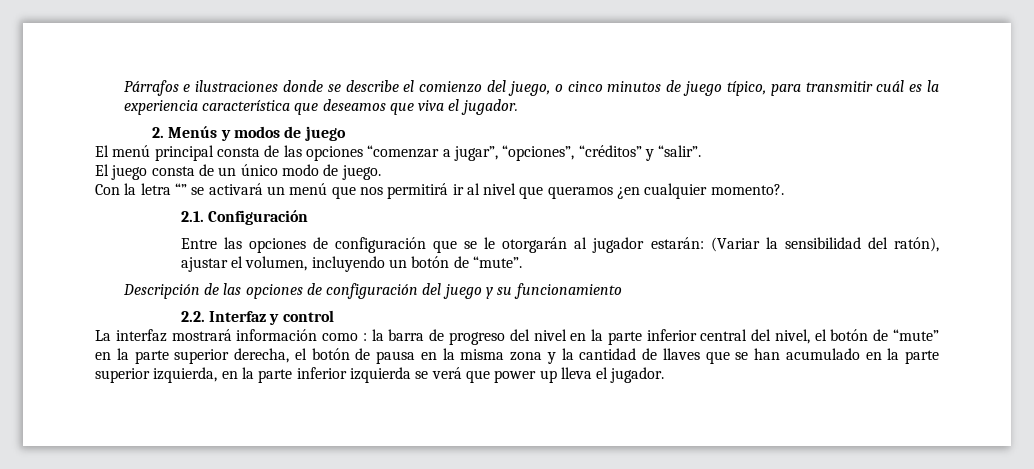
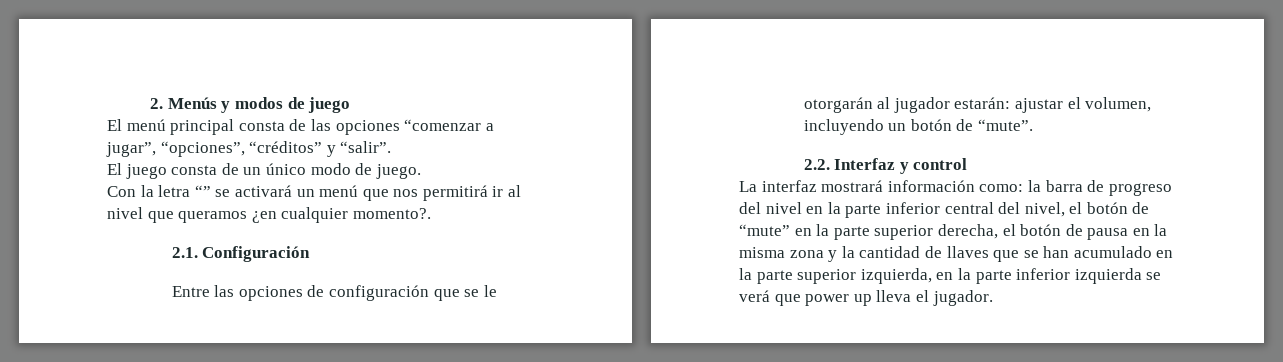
[123,80,939,96] [123,99,518,115] Párrafos e ilustraciones donde se describe el comienzo del juego, o cinco minutos de juego típico, para transmitir cuál es la experiencia característica que deseamos que viva el jugador. // -> (150, 103) none
[710,237,940,252] (Variar la sensibilidad del ratón), -> (1011, 103) none
[122,283,622,299] // Descripción de las opciones de configuración del juego y su funcionamiento -> (1034, 125) none
[322,333,367,341] como : -> [979,184,1024,192] como:

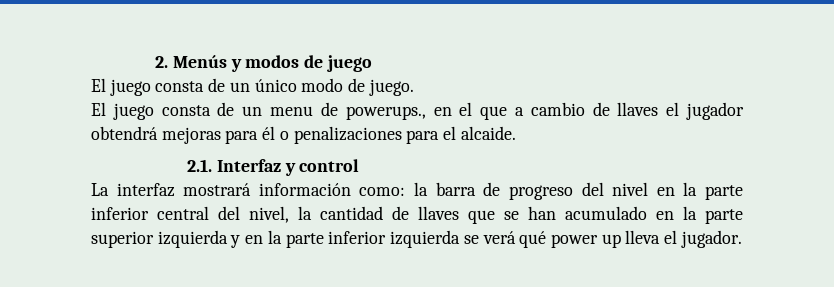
[107,119,494,135] [106,141,392,157] // El menú principal consta de las opciones “comenzar a jugar”, “opciones”, “créditos” y “salir”. -> (372, 63) none
[107,185,522,201] [107,207,431,223] [171,246,311,262] [171,285,497,301] [803,97,1152,113] [803,119,1034,135] [803,159,830,170] Con la letra “” se activará un menú que nos permitirá ir al nivel que queramos ¿en cualquier momento?. // 2.1. Configuración // Entre las opciones de configuración que se le otorgarán al jugador estarán: ajustar el volumen, incluyendo un botón de “mute”. // 2.2. -> [91,102,744,120] [91,126,516,144] [187,159,213,172] El juego consta de un menu de powerups., en el que a cambio de llaves el jugador obtendrá mejoras para él o penalizaciones para el alcaide. // 2.1.
[1069,202,1150,214] [739,224,1168,240] [739,247,838,262] el botón de “mute” en la parte superior derecha, el botón de pausa en la misma zona y -> (289, 214) none
[860,268,932,284] izquierda, -> [157,230,241,248] izquierda y
[774,294,801,306] que -> [519,231,547,248] qué

